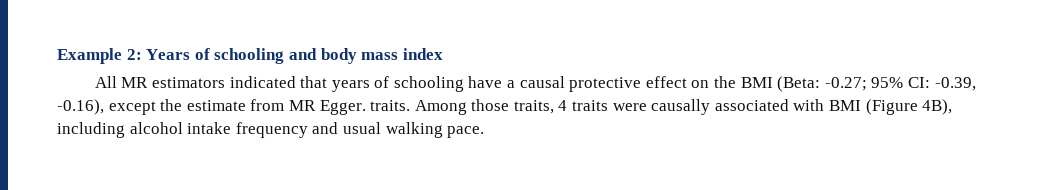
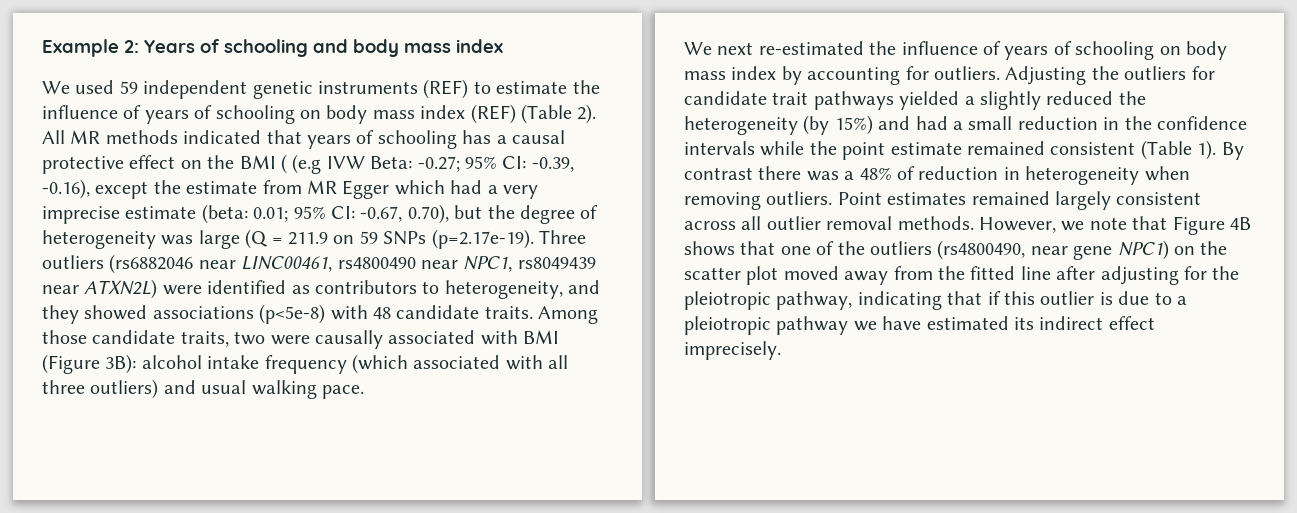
(443, 54) none -> [42,79,600,99] [42,104,597,124] We used 59 independent genetic instruments (REF) to estimate the influence of years of schooling on body mass index (REF) (Table 2).
[151,77,225,88] estimators -> [105,130,178,144] methods
[468,76,503,88] have -> [462,130,492,144] has
[777,76,821,92] (Beta: -> [281,154,413,174] ( (e.g IVW Beta:
[319,99,609,115] Egger. traits. Among those traits, 4 traits -> [342,180,538,199] [42,204,599,224] [42,229,586,249] [42,254,596,274] [42,279,601,299] [42,304,599,324] [42,330,266,347] Egger which had a very imprecise estimate (beta: 0.01; 95% CI: -0.67, 0.70), but the degree of heterogeneity was large (Q = 211.9 on 59 SNPs (p=2.17e-19). Three outliers (rs6882046 near LINC00461, rs4800490 near NPC1, rs8049439 near ATXN2L) were identified as contributors to heterogeneity, and they showed associations (p<5e-8) with 48 candidate traits. Among those candidate traits, two
[922,99,953,115] [57,122,125,138] 4B), including -> [105,354,137,374] 3B):
[312,122,485,138] and usual walking pace. -> [352,354,569,374] [42,379,364,399] [684,41,1227,60] [684,66,1215,85] [684,91,1146,110] [684,115,1247,135] [684,140,1244,160] [684,166,1190,185] [684,191,1202,210] [684,216,1251,235] [684,240,1228,260] [684,266,1240,285] [684,291,1187,310] [684,316,1155,335] [684,341,781,360] (which associated with all three outliers) and usual walking pace. // We next re-estimated the influence of years of schooling on body mass index by accounting for outliers. Adjusting the outliers for candidate trait pathways yielded a slightly reduced the heterogeneity (by 15%) and had a small reduction in the confidence intervals while the point estimate remained consistent (Table 1). By contrast there was a 48% of reduction in heterogeneity when removing outliers. Point estimates remained largely consistent across all outlier removal methods. However, we note that Figure 4B shows that one of the outliers (rs4800490, near gene NPC1) on the scatter plot moved away from the fitted line after adjusting for the pleiotropic pathway, indicating that if this outlier is due to a pleiotropic pathway we have estimated its indirect effect imprecisely.

